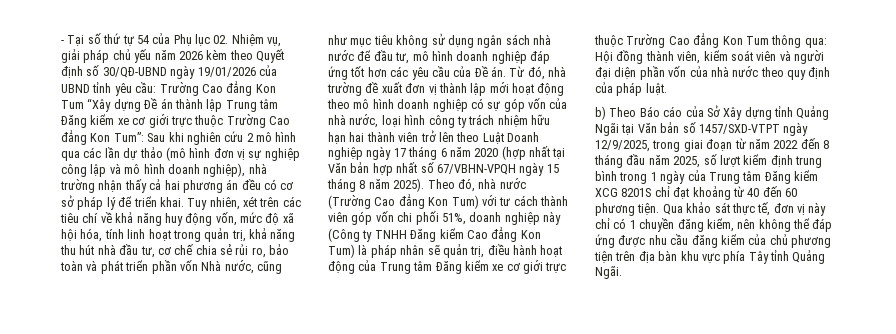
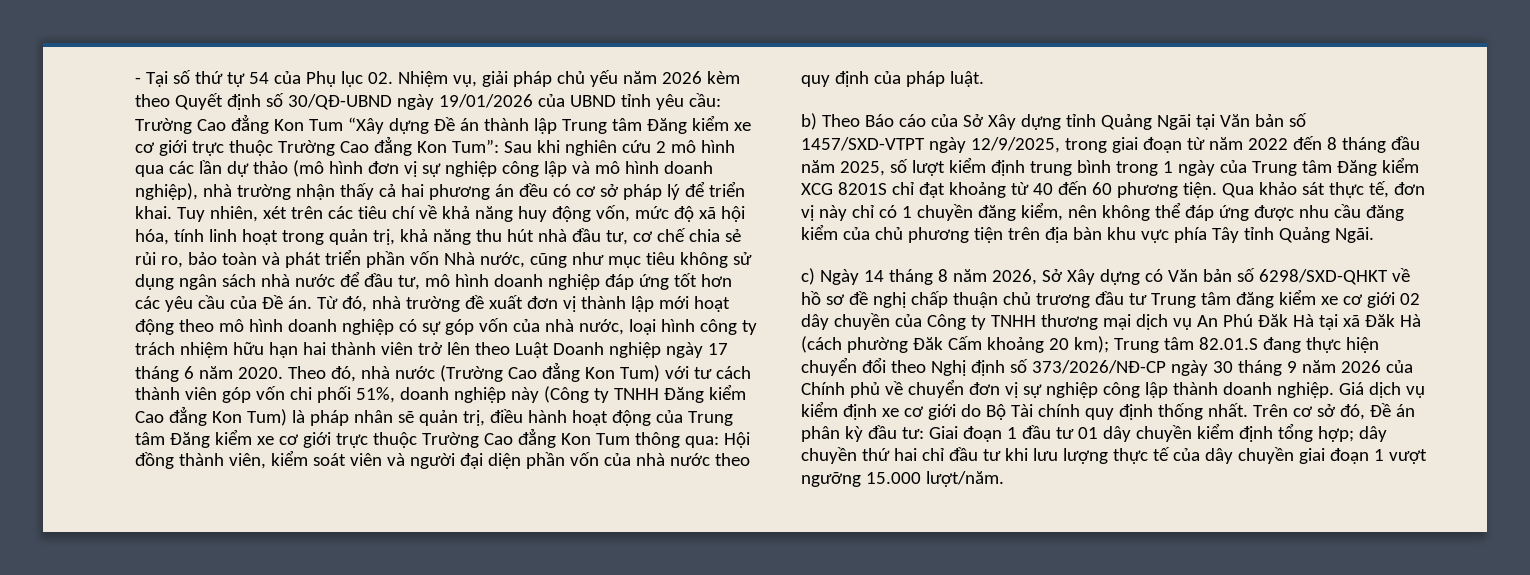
[474,146,566,160] [328,162,559,176] [327,178,425,192] 2020 (hợp nhất tại Văn bản hợp nhất số 67/VBHN-VPQH ngày 15 tháng 8 năm 2025). -> [237,367,283,379] 2020.
(622, 272) none -> [801,268,1410,285] [801,289,1420,308] [801,313,1421,330] [801,336,1379,353] [801,357,1413,376] [801,379,1425,398] [801,401,1415,420] [801,423,1387,442] [801,447,1427,464] [801,471,1004,487] // c) Ngày 14 tháng 8 năm 2026, Sở Xây dựng có Văn bản số 6298/SXD-QHKT về hồ sơ đề nghị chấp thuận chủ trương đầu tư Trung tâm đăng kiểm xe cơ giới 02 dây chuyền của Công ty TNHH thương mại dịch vụ An Phú Đăk Hà tại xã Đăk Hà (cách phường Đăk Cấm khoảng 20 km); Trung tâm 82.01.S đang thực hiện chuyển đổi theo Nghị định số 373/2026/NĐ-CP ngày 30 tháng 9 năm 2026 của Chính phủ về chuyển đơn vị sự nghiệp công lập thành doanh nghiệp. Giá dịch vụ kiểm định xe cơ giới do Bộ Tài chính quy định thống nhất. Trên cơ sở đó, Đề án phân kỳ đầu tư: Giai đoạn 1 đầu tư 01 dây chuyền kiểm định tổng hợp; dây chuyền thứ hai chỉ đầu tư khi lưu lượng thực tế của dây chuyền giai đoạn 1 vượt ngưỡng 15.000 lượt/năm.

